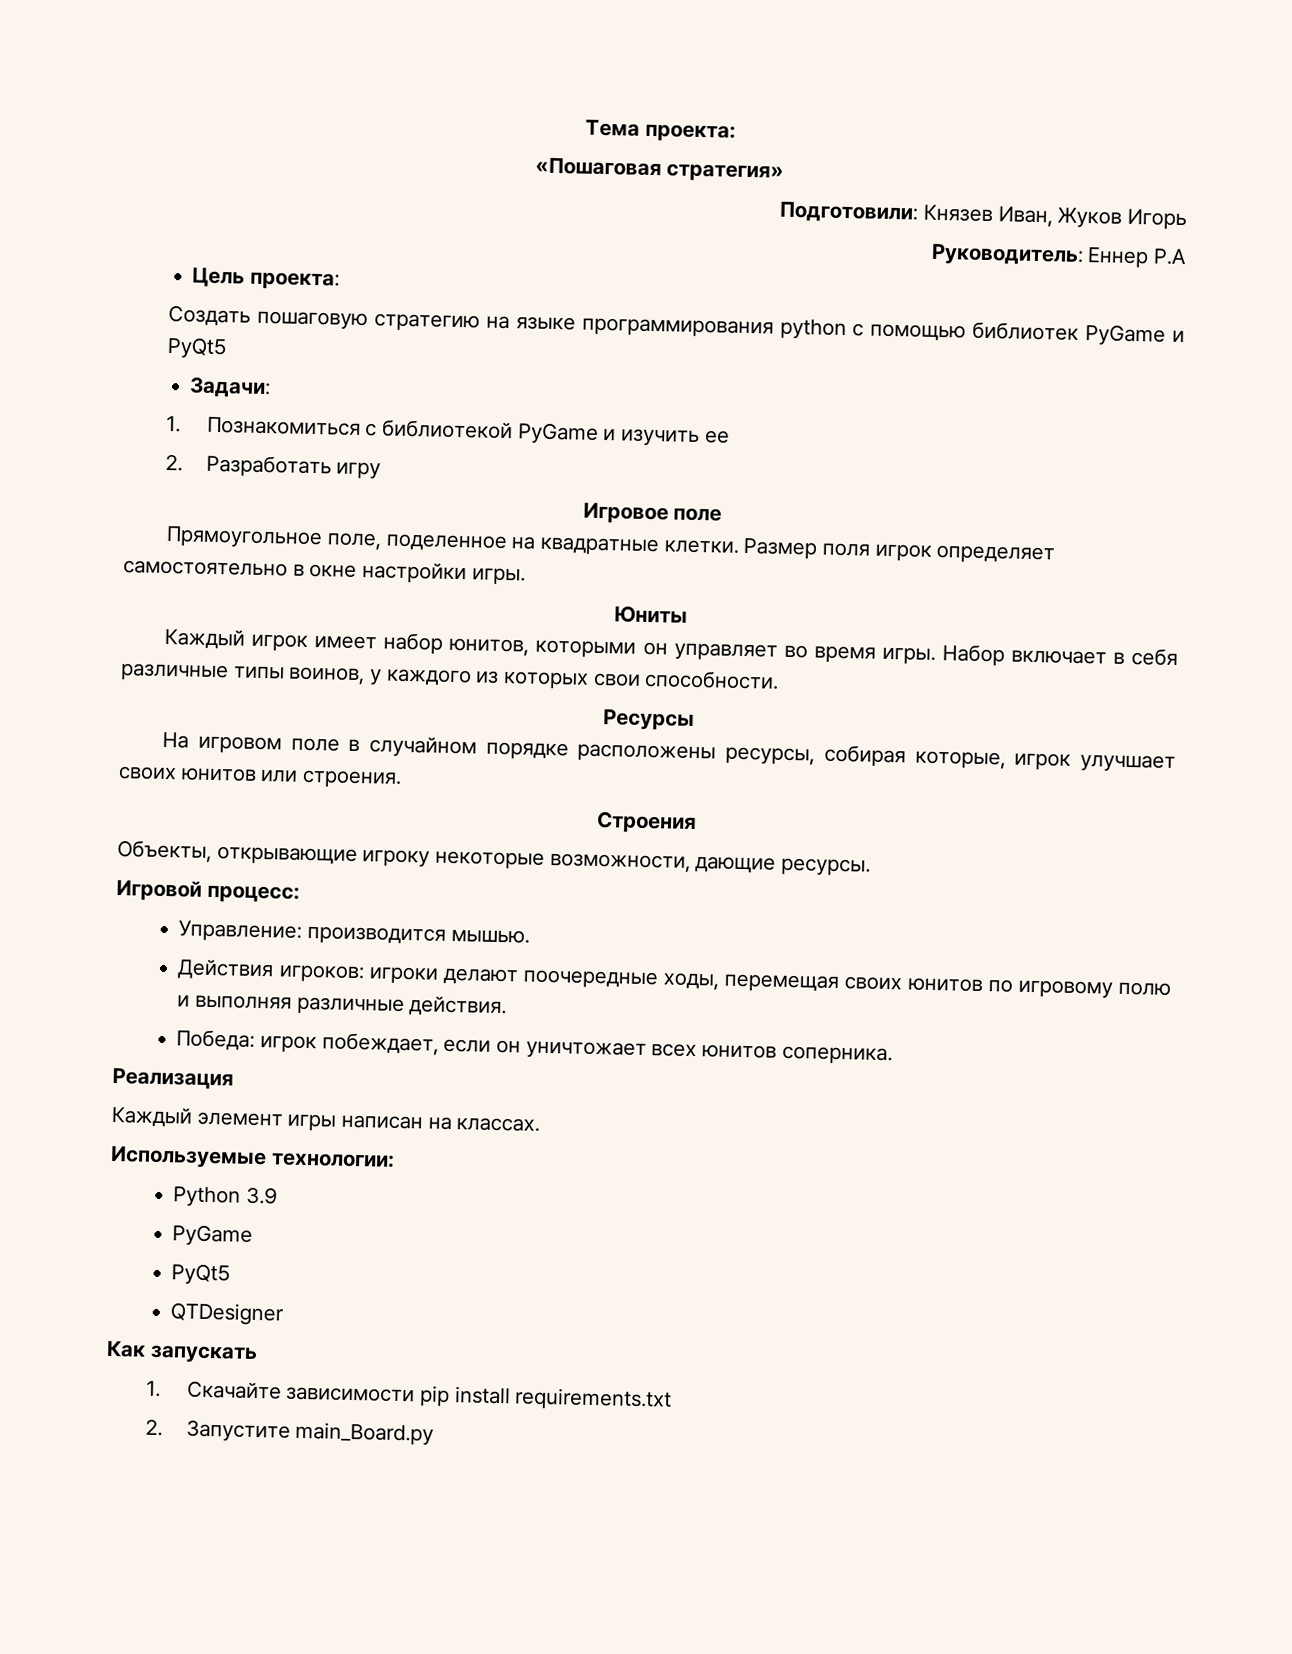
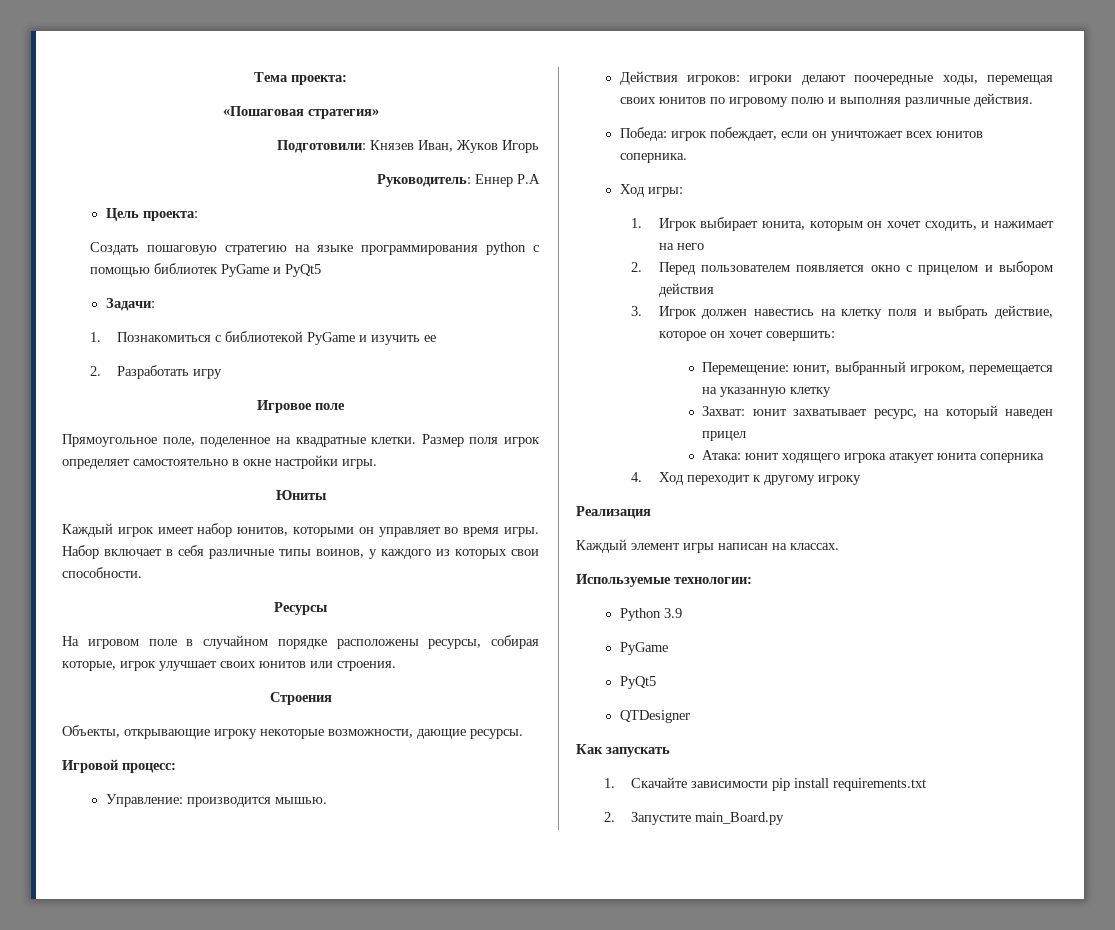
(893, 1055) none -> [619,184,683,197] [631,217,1054,231] [658,243,704,250] [631,261,1053,275] [658,283,714,297] [631,305,1053,319] [658,331,835,341] [702,361,1053,375] [702,387,832,397] [702,405,1053,419] [702,431,747,441] [702,450,1045,463] [631,472,861,485] // Ход игры: // 1. Игрок выбирает юнита, которым он хочет сходить, и нажимает на него // 2. Перед пользователем появляется окно с прицелом и выбором действия // 3. Игрок должен навестись на клетку поля и выбрать действие, которое он хочет совершить: // Перемещение: юнит, выбранный игроком, перемещается на указанную клетку // Захват: юнит захватывает ресурс, на который наведен прицел // Атака: юнит ходящего игрока атакует юнита соперника // 4. Ход переходит к другому игроку

